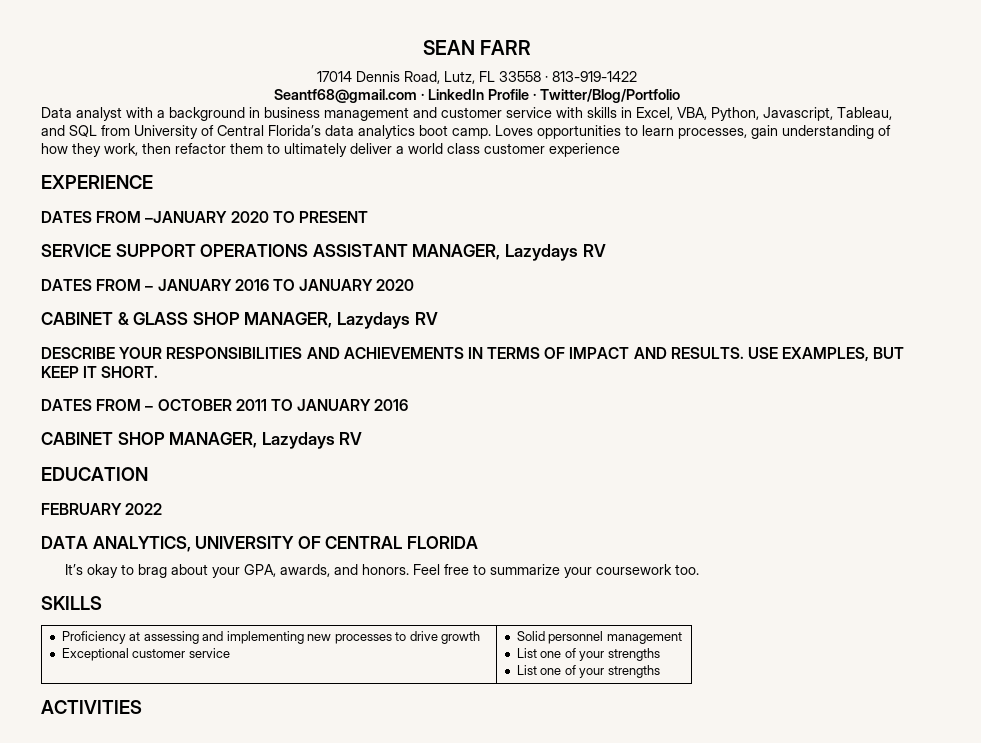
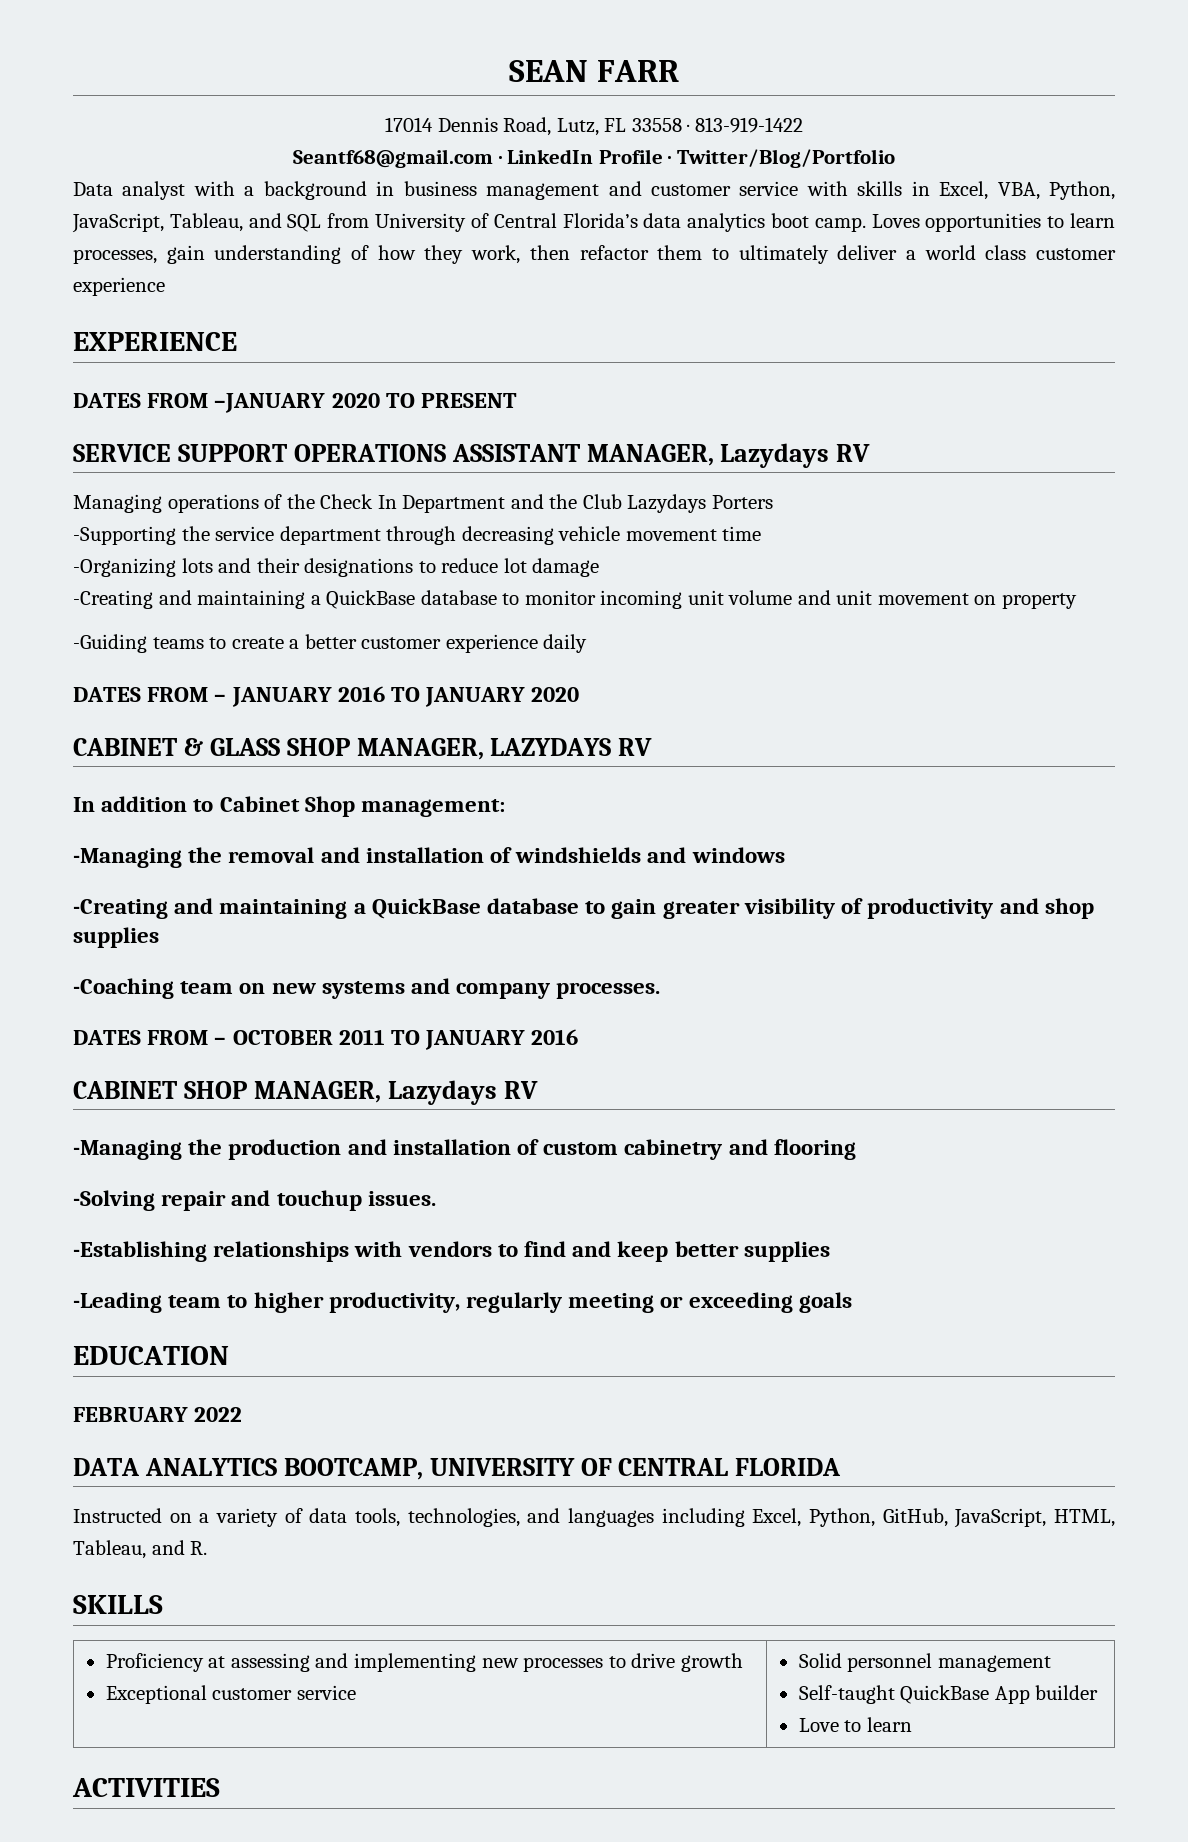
[763,107,833,121] Javascript, -> [72,213,164,233] JavaScript,
(606, 250) none -> [73,494,773,513] [73,526,762,545] [73,558,600,577] [73,590,1078,609] [73,634,588,653] // Managing operations of the Check In Department and the Club Lazydays Porters // -Supporting the service department through decreasing vehicle movement time // -Organizing lots and their designations to reduce lot damage // -Creating and maintaining a QuickBase database to monitor incoming unit volume and unit movement on property // -Guiding teams to create a better customer experience daily
[336,312,438,329] [41,347,905,362] [41,366,159,378] Lazydays RV // DESCRIBE YOUR RESPONSIBILITIES AND ACHIEVEMENTS IN TERMS OF IMPACT AND RESULTS. USE EXAMPLES, BUT KEEP IT SHORT. -> [490,738,653,756] [73,796,506,817] [73,847,785,868] [73,898,1094,919] [73,927,159,948] [73,978,661,999] LAZYDAYS RV // In addition to Cabinet Shop management: // -Managing the removal and installation of windshields and windows // -Creating and maintaining a QuickBase database to gain greater visibility of productivity and shop supplies // -Coaching team on new systems and company processes.
(363, 438) none -> [73,1139,856,1160] [73,1190,436,1211] [73,1241,830,1262] [73,1292,852,1313] // -Managing the production and installation of custom cabinetry and flooring // -Solving repair and touchup issues. // -Establishing relationships with vendors to find and keep better supplies // -Leading team to higher productivity, regularly meeting or exceeding goals
[92,536,191,552] ANALYTICS, -> [144,1458,423,1480] ANALYTICS BOOTCAMP,
[65,564,700,578] It’s okay to brag about your GPA, awards, and honors. Feel free to summarize your coursework too. -> [73,1508,1115,1528] [73,1540,208,1559] Instructed on a variety of data tools, technologies, and languages including Excel, Python, GitHub, JavaScript, HTML, Tableau, and R.
[516,648,660,661] [516,665,660,678] List one of your strengths // List one of your strengths -> [798,1685,1099,1704] [798,1717,912,1732] Self-taught QuickBase App builder // Love to learn

